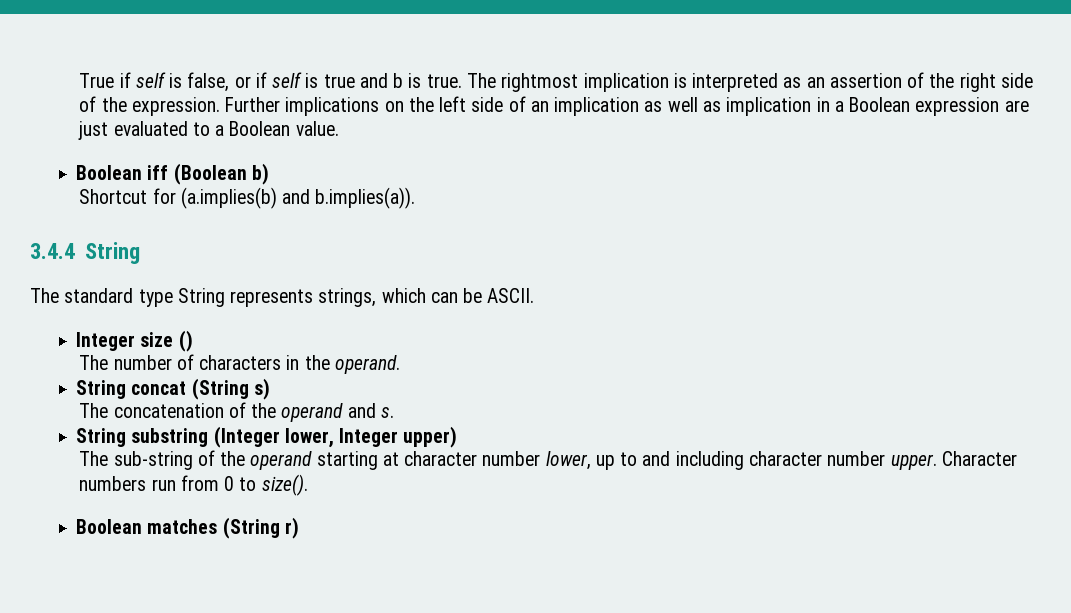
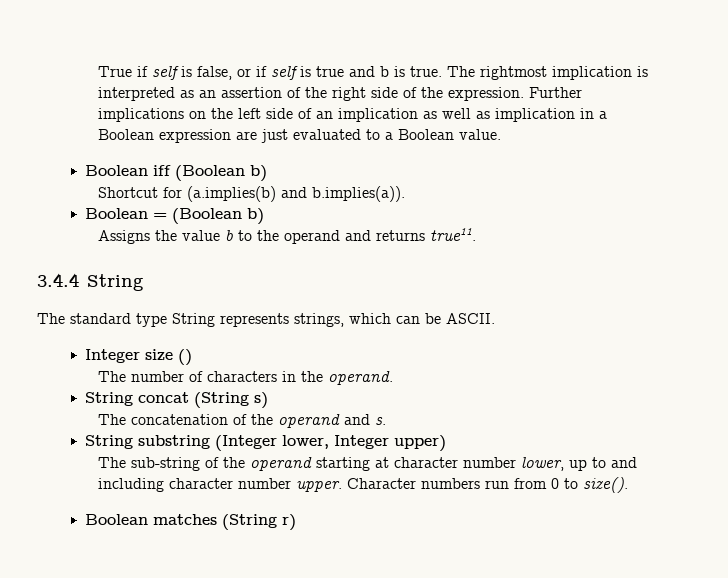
(416, 198) none -> [85,208,265,225] [98,228,477,244] // Boolean = (Boolean b) // Assigns the value b to the operand and returns true11.

